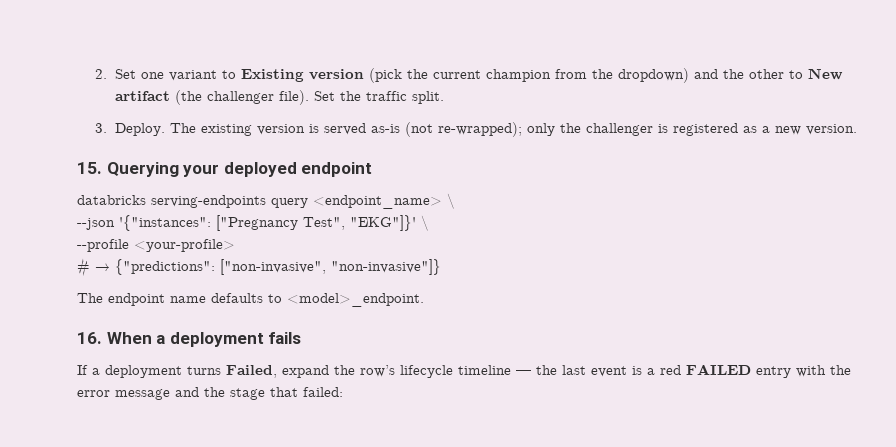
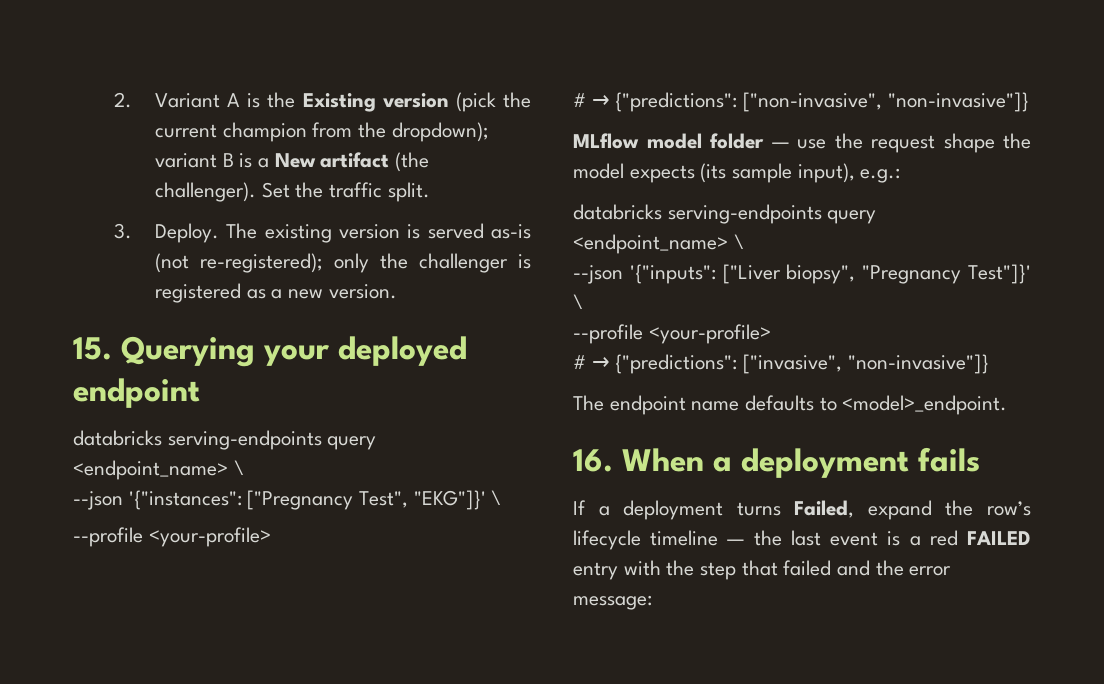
[114,69,236,81] Set one variant to -> [155,92,296,108] Variant A is the
[617,68,803,83] dropdown) and the other to -> [391,122,489,142] [155,153,270,168] dropdown); variant B is a
[206,90,309,105] challenger file). -> [155,182,257,202] challenger).
[437,122,522,137] re-wrapped); -> [200,253,324,273] re-registered);
(441, 267) none -> [573,133,1031,153] [573,163,901,183] [573,204,877,224] [573,234,744,254] [573,264,1031,284] [573,294,583,309] [573,324,771,344] [573,354,989,374] // MLflow model folder — use the request shape the model expects (its sample input), e.g.: // databricks serving-endpoints query <endpoint_name> \ // --json '{"inputs": ["Liver biopsy", "Pregnancy Test"]}' \ // --profile <your-profile> // # → {"predictions": ["invasive", "non-invasive"]}
[77,387,343,400] error message and the stage that failed: -> [700,560,952,580] [573,595,652,610] step that failed and the error message:

